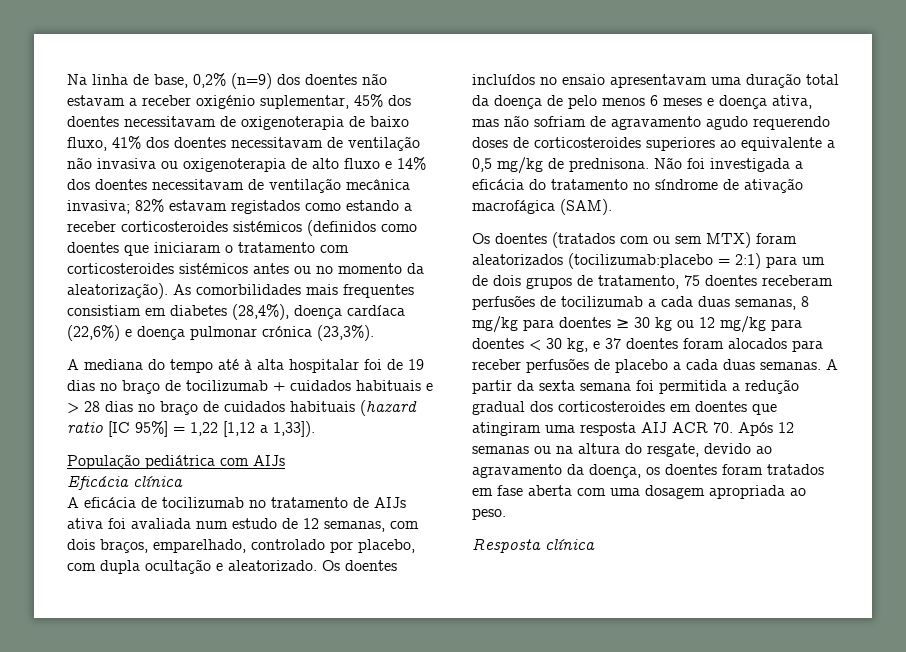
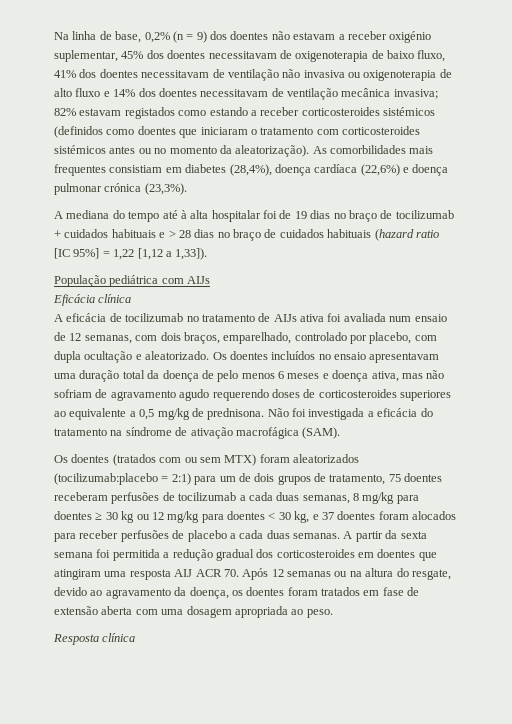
[231,73,272,89] (n=9) -> [172,31,207,43] (n = 9)
[232,518,277,529] estudo -> [414,314,447,322] ensaio
[633,182,650,190] no -> [110,430,123,436] na
(523, 490) none -> [407,587,420,596] [54,606,98,615] de extensão

